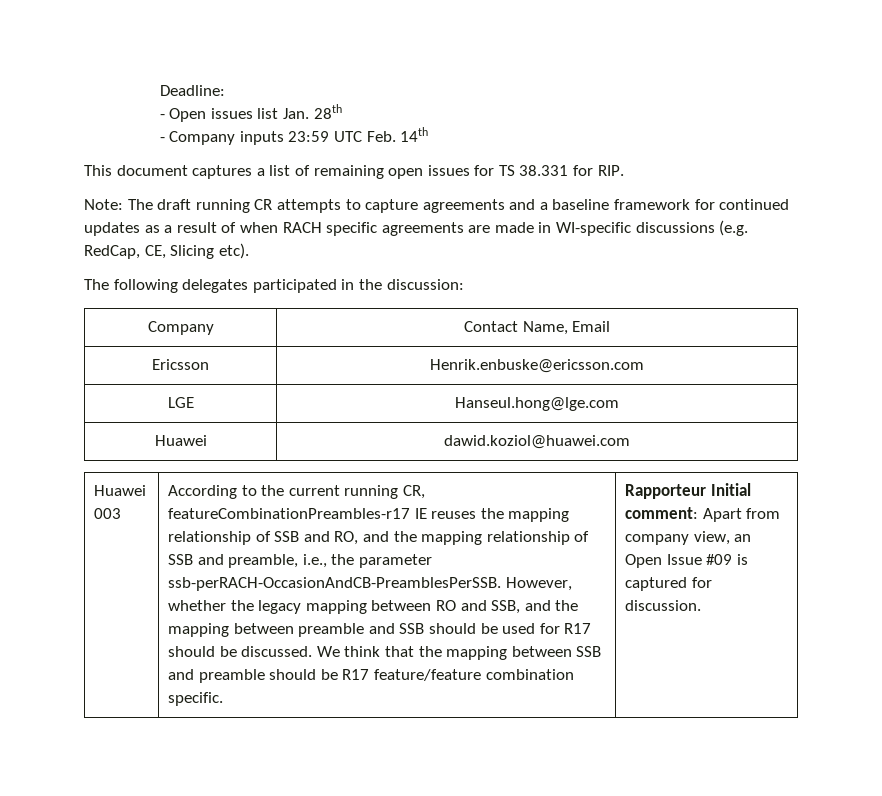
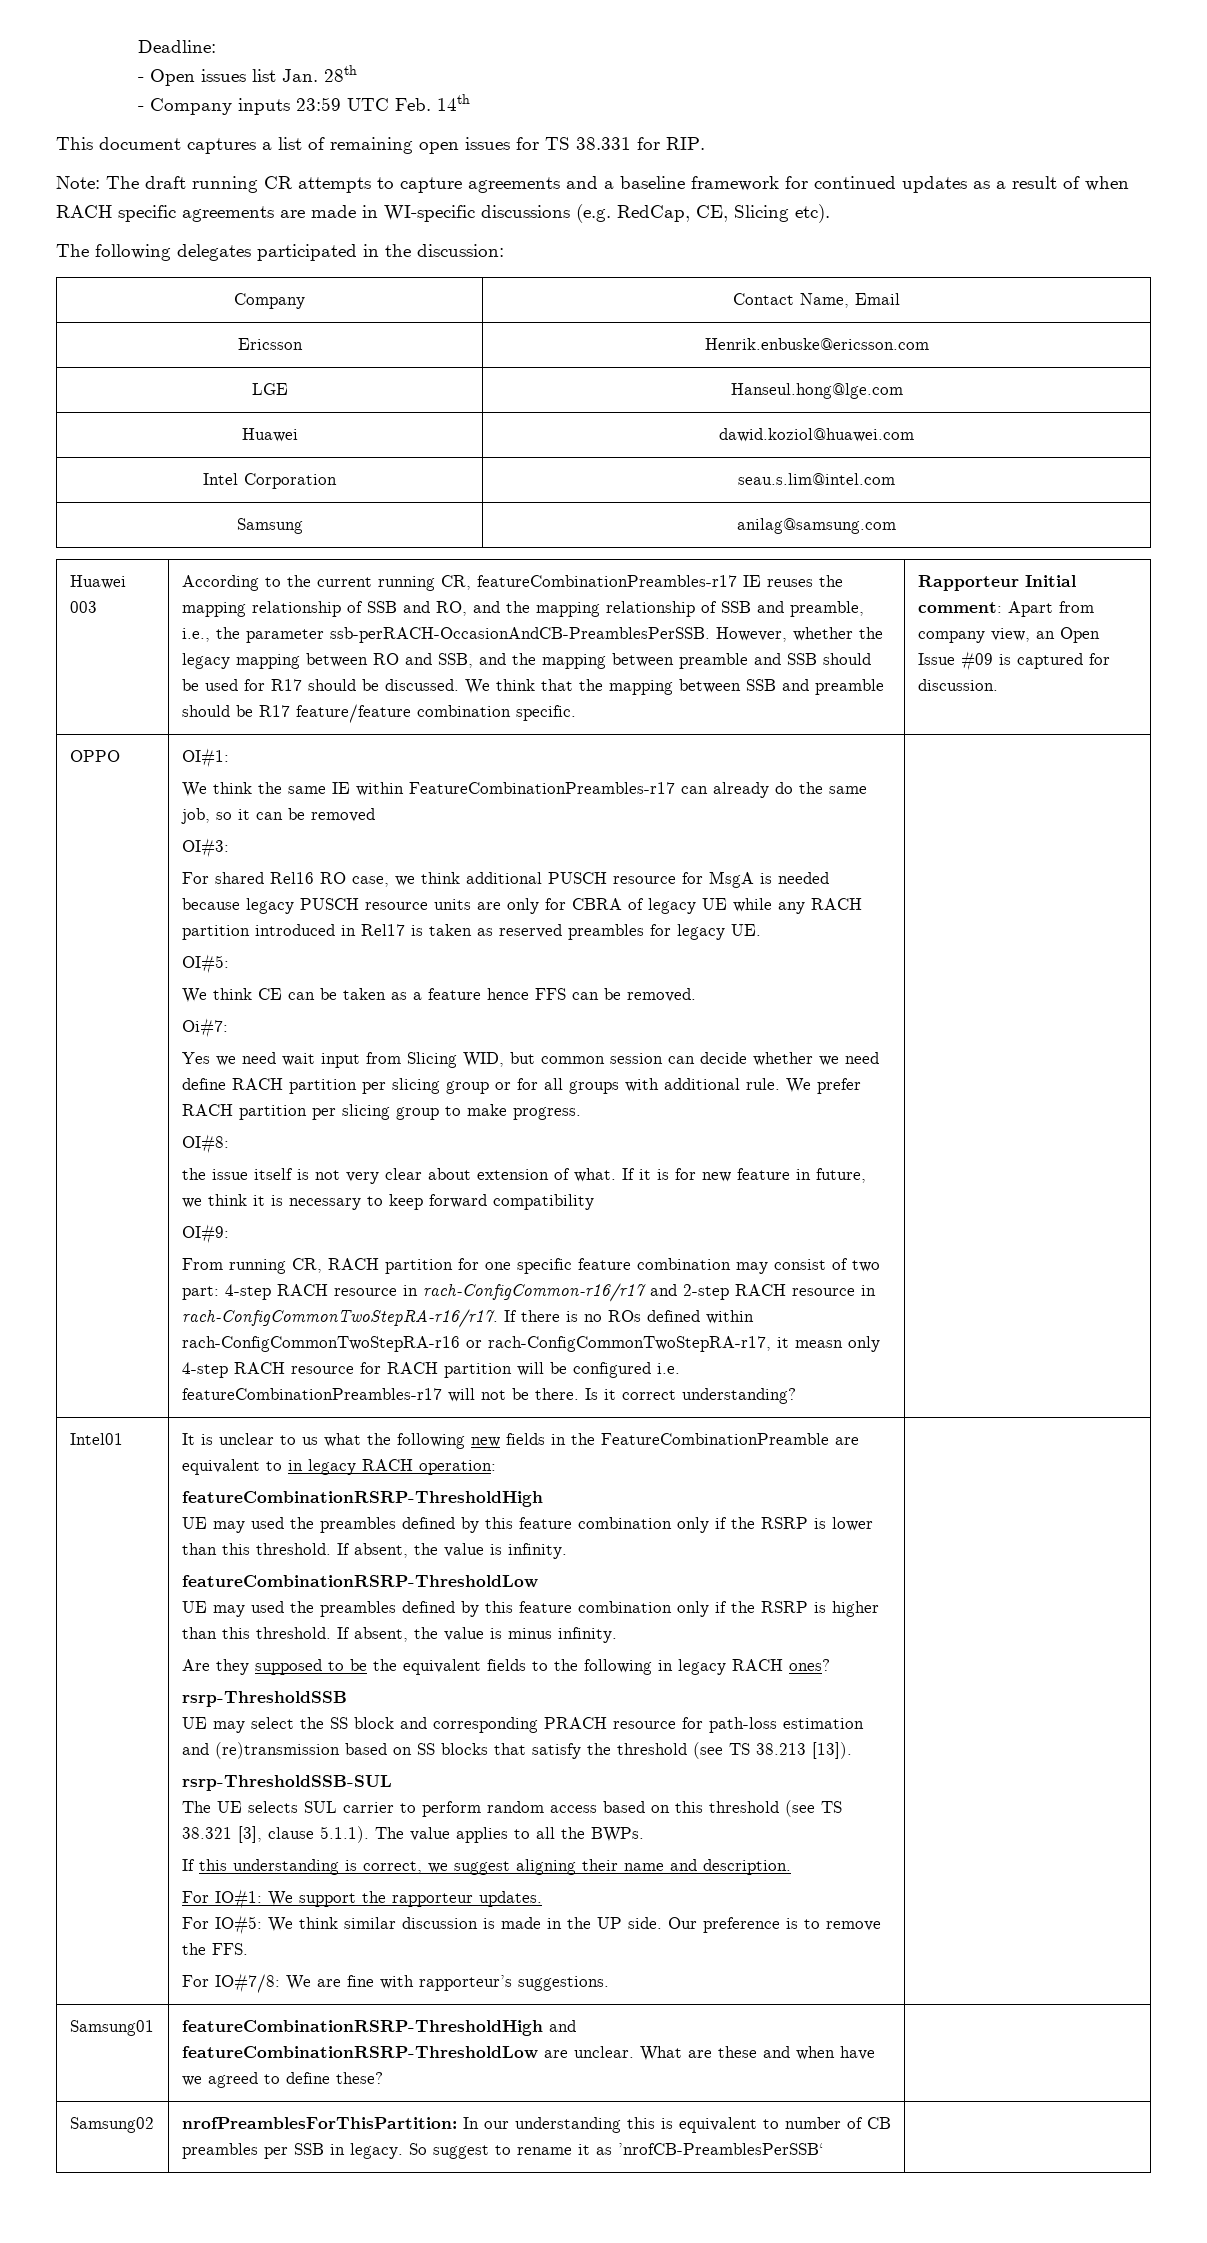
(630, 442) none -> [203,473,337,489] [738,473,895,485] [236,518,303,534] [737,518,896,534] // Intel Corporation | seau.s.lim@intel.com // Samsung | anilag@samsung.com
(702, 605) none -> [69,750,120,762] [181,748,229,768] [181,782,867,798] [180,808,375,824] [181,838,229,858] [181,871,829,888] [181,898,862,914] [181,924,761,940] [181,954,229,974] [181,988,696,1003] [181,1018,228,1038] [181,1052,879,1068] [181,1078,861,1094] [181,1104,581,1120] [181,1134,229,1154] [181,1168,866,1184] [181,1194,594,1210] [181,1224,229,1244] [181,1258,880,1274] [181,1283,876,1302] [181,1309,754,1328] [181,1336,880,1352] [181,1362,680,1378] [181,1388,796,1404] [69,1433,123,1445] [181,1433,859,1449] [181,1459,496,1475] [181,1491,543,1507] [181,1517,873,1533] [181,1543,567,1559] [181,1575,538,1588] [181,1601,879,1617] [181,1627,617,1643] [181,1659,830,1675] [181,1691,347,1707] [181,1717,864,1733] [181,1742,852,1759] [181,1775,392,1791] [181,1800,842,1817] [181,1826,644,1843] [181,1859,791,1875] [181,1889,542,1909] [181,1915,881,1935] [181,1943,248,1955] [181,1973,609,1993] [69,2020,154,2036] [181,2020,576,2036] [181,2046,875,2061] [181,2072,383,2088] [69,2117,154,2133] [181,2117,891,2133] [181,2143,824,2159] // OPPO | OI#1: // We think the same IE within FeatureCombinationPreambles-r17 can already do the same job, so it can be removed // OI#3: // For shared Rel16 RO case, we think additional PUSCH resource for MsgA is needed because legacy PUSCH resource units are only for CBRA of legacy UE while any RACH partition introduced in Rel17 is taken as reserved preambles for legacy UE. // OI#5: // We think CE can be taken as a feature hence FFS can be removed. // Oi#7: // Yes we need wait input from Slicing WID, but common session can decide whether we need define RACH partition per slicing group or for all groups with additional rule. We prefer RACH partition per slicing group to make progress. // OI#8: // the issue itself is not very clear about extension of what. If it is for new feature in future, we think it is necessary to keep forward compatibility // OI#9: // From running CR, RACH partition for one specific feature combination may consist of two part: 4-step RACH resource in rach-ConfigCommon-r16/r17 and 2-step RACH resource in rach-ConfigCommonTwoStepRA-r16/r17. If there is no ROs defined within rach-ConfigCommonTwoStepRA-r16 or rach-ConfigCommonTwoStepRA-r17, it measn only 4-step RACH resource for RACH partition will be configured i.e. featureCombinationPreambles-r17 will not be there. Is it correct understanding? | // Intel01 | It is unclear to us what the following new fields in the FeatureCombinationPreamble are equivalent to in legacy RACH operation: // featureCombinationRSRP-ThresholdHigh // UE may used the preambles defined by this feature combination only if the RSRP is lower than this threshold. If absent, the value is infinity. // featureCombinationRSRP-ThresholdLow // UE may used the preambles defined by this feature combination only if the RSRP is higher than this threshold. If absent, the value is minus infinity. // Are they supposed to be the equivalent fields to the following in legacy RACH ones? // rsrp-ThresholdSSB // UE may select the SS block and corresponding PRACH resource for path-loss estimation and (re)transmission based on SS blocks that satisfy the threshold (see TS 38.213 [13]). // rsrp-ThresholdSSB-SUL // The UE selects SUL carrier to perform random access based on this threshold (see TS 38.321 [3], clause 5.1.1). The value applies to all the BWPs. // If this understanding is correct, we suggest aligning their name and description. // For IO#1: We support the rapporteur updates. // For IO#5: We think similar discussion is made in the UP side. Our preference is to remove the FFS. // For IO#7/8: We are fine with rapporteur’s suggestions. | // Samsung01 | featureCombinationRSRP-ThresholdHigh and featureCombinationRSRP-ThresholdLow are unclear. What are these and when have we agreed to define these? | // Samsung02 | nrofPreamblesForThisPartition: In our understanding this is equivalent to number of CB preambles per SSB in legacy. So suggest to rename it as ’nrofCB-PreamblesPerSSB‘ |

